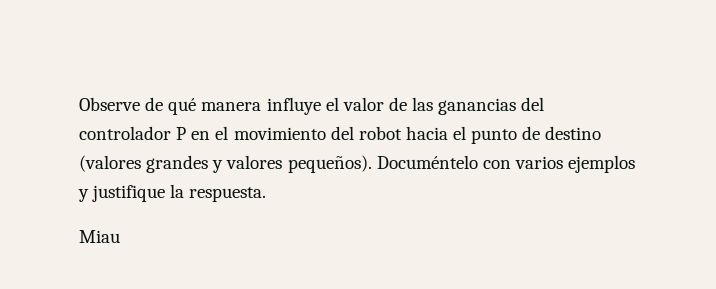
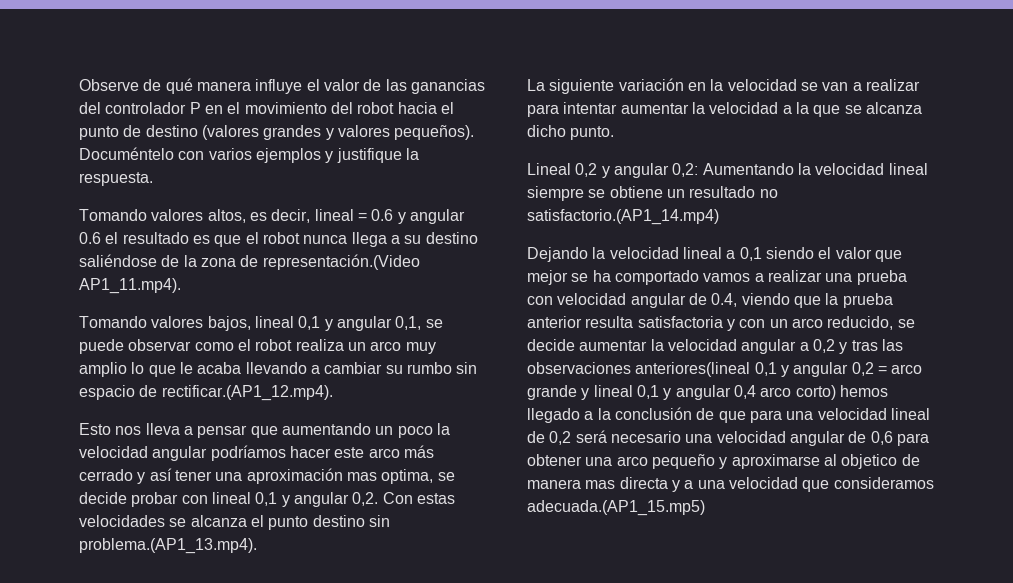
[79,230,120,243] Miau -> [79,209,465,224] [79,232,478,247] [79,254,420,270] [79,278,181,294] [79,316,443,331] [79,339,436,354] [79,362,478,377] [79,385,333,401] [79,423,450,438] [79,445,434,461] [79,468,455,484] [79,492,455,507] [79,515,390,530] [79,538,257,554] [527,78,920,94] [527,102,922,117] [527,125,615,140] [527,163,928,178] [527,186,778,201] [527,209,719,225] [527,247,902,262] [527,270,907,285] [527,293,893,308] [527,316,915,331] [527,339,903,354] [527,362,923,377] [527,385,888,400] [527,407,930,423] [527,430,929,446] [527,454,920,469] [527,477,934,492] [527,500,705,516] Tomando valores altos, es decir, lineal = 0.6 y angular 0.6 el resultado es que el robot nunca llega a su destino saliéndose de la zona de representación.(Video AP1_11.mp4). // Tomando valores bajos, lineal 0,1 y angular 0,1, se puede observar como el robot realiza un arco muy amplio lo que le acaba llevando a cambiar su rumbo sin espacio de rectificar.(AP1_12.mp4). // Esto nos lleva a pensar que aumentando un poco la velocidad angular podríamos hacer este arco más cerrado y así tener una aproximación mas optima, se decide probar con lineal 0,1 y angular 0,2. Con estas velocidades se alcanza el punto destino sin problema.(AP1_13.mp4). // La siguiente variación en la velocidad se van a realizar para intentar aumentar la velocidad a la que se alcanza dicho punto. // Lineal 0,2 y angular 0,2: Aumentando la velocidad lineal siempre se obtiene un resultado no satisfactorio.(AP1_14.mp4) // Dejando la velocidad lineal a 0,1 siendo el valor que mejor se ha comportado vamos a realizar una prueba con velocidad angular de 0.4, viendo que la prueba anterior resulta satisfactoria y con un arco reducido, se decide aumentar la velocidad angular a 0,2 y tras las observaciones anteriores(lineal 0,1 y angular 0,2 = arco grande y lineal 0,1 y angular 0,4 arco corto) hemos llegado a la conclusión de que para una velocidad lineal de 0,2 será necesario una velocidad angular de 0,6 para obtener una arco pequeño y aproximarse al objetico de manera mas directa y a una velocidad que consideramos adecuada.(AP1_15.mp5)

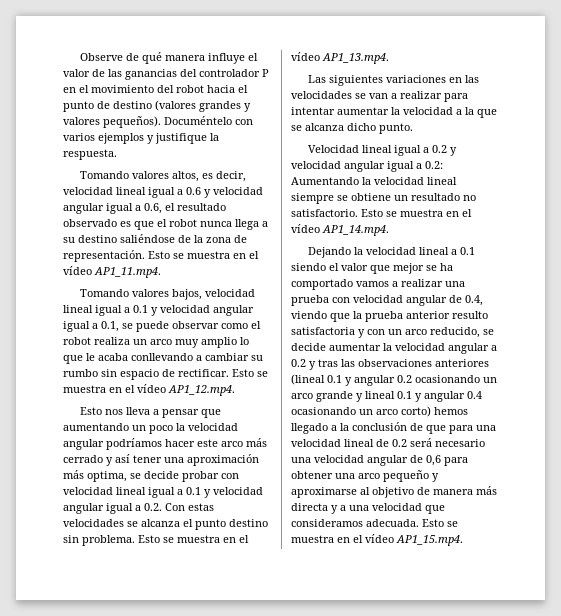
[314,209,465,224] [79,232,101,244] lineal = 0.6 y angular 0.6 -> [63,187,263,198] [63,203,162,214] velocidad lineal igual a 0.6 y velocidad angular igual a 0.6,
(189, 238) none -> [63,219,117,227] observado
[262,254,420,270] [79,278,181,294] [79,316,422,331] representación.(Video AP1_11.mp4). // Tomando valores bajos, lineal 0,1 y angular 0,1, -> [63,250,259,262] [63,266,161,278] [79,289,255,300] [63,305,254,316] [63,321,119,332] representación. Esto se muestra en el vídeo AP1_11.mp4. // Tomando valores bajos, velocidad lineal igual a 0.1 y velocidad angular igual a 0.1,
[245,362,307,374] llevando -> [131,353,193,361] conllevando
[161,385,333,401] rectificar.(AP1_12.mp4). -> [178,369,268,377] [63,384,235,396] rectificar. Esto se muestra en el vídeo AP1_12.mp4.
[346,472,377,481] mas -> [63,470,84,479] más
[211,492,379,507] lineal 0,1 y angular 0,2. -> [63,487,263,498] [63,503,162,514] velocidad lineal igual a 0.1 y velocidad angular igual a 0.2.
[79,538,257,554] [527,78,797,94] problema.(AP1_13.mp4). // La siguiente variación en la velocidad -> [82,535,249,546] [291,52,389,64] [307,75,479,86] [291,91,352,99] problema. Esto se muestra en el vídeo AP1_13.mp4. // Las siguientes variaciones en las velocidades
[527,163,699,178] Lineal 0,2 y angular 0,2: -> [307,145,457,156] [291,161,443,172] Velocidad lineal igual a 0.2 y velocidad angular igual a 0.2:
[527,209,719,225] satisfactorio.(AP1_14.mp4) -> [291,209,472,217] [291,224,389,236] satisfactorio. Esto se muestra en el vídeo AP1_14.mp4.
[739,247,762,261] 0,1 -> [459,247,475,255] 0.1
[585,316,634,328] resulta -> [452,311,488,319] resulto
[812,339,835,353] 0,2 -> [291,359,306,367] 0.2
[635,362,887,377] anteriores(lineal 0,1 y angular 0,2 = -> [435,359,489,367] [291,374,497,386] anteriores (lineal 0.1 y angular 0.2 ocasionando un
[636,385,756,400] 0,1 y angular 0,4 -> [397,391,482,402] [291,407,373,415] 0.1 y angular 0.4 ocasionando un
[549,431,572,445] 0,2 -> [392,439,407,447] 0.2
[841,454,898,469] objetico -> [372,487,414,498] objetivo
[585,480,616,489] mas -> [476,486,497,495] más
[527,500,705,516] adecuada.(AP1_15.mp5) -> [366,519,458,527] [291,534,463,546] adecuada. Esto se muestra en el vídeo AP1_15.mp4.

